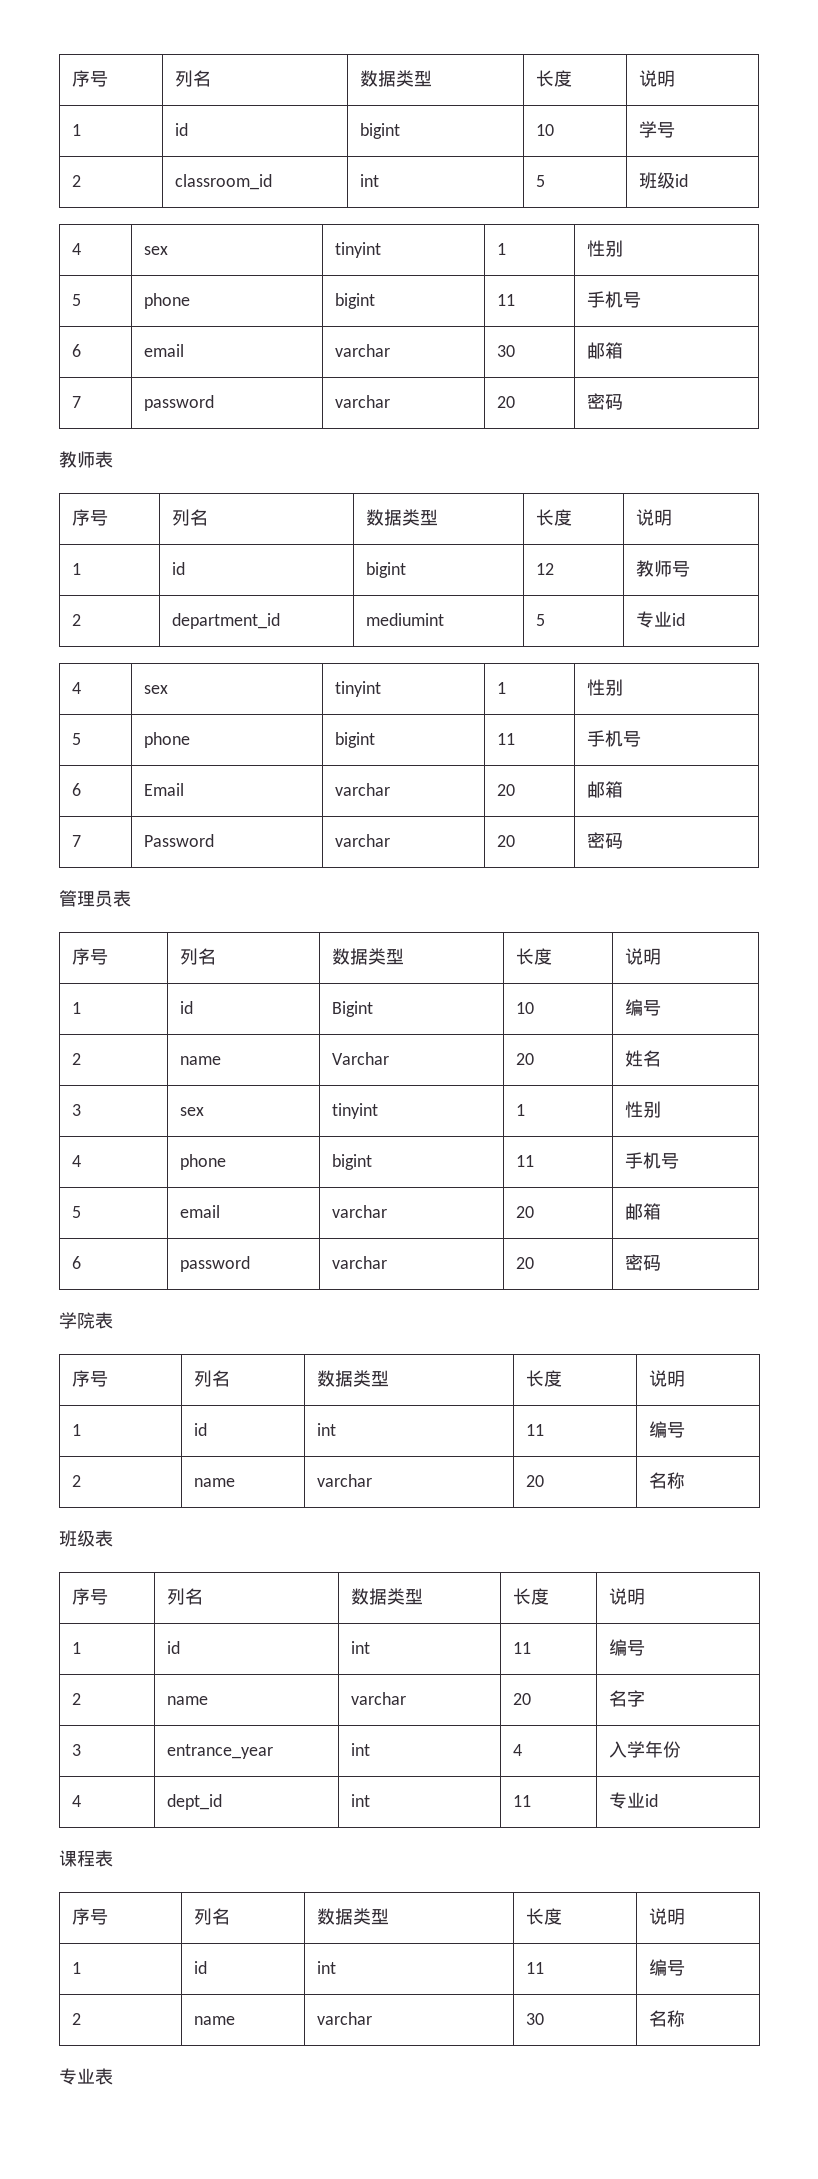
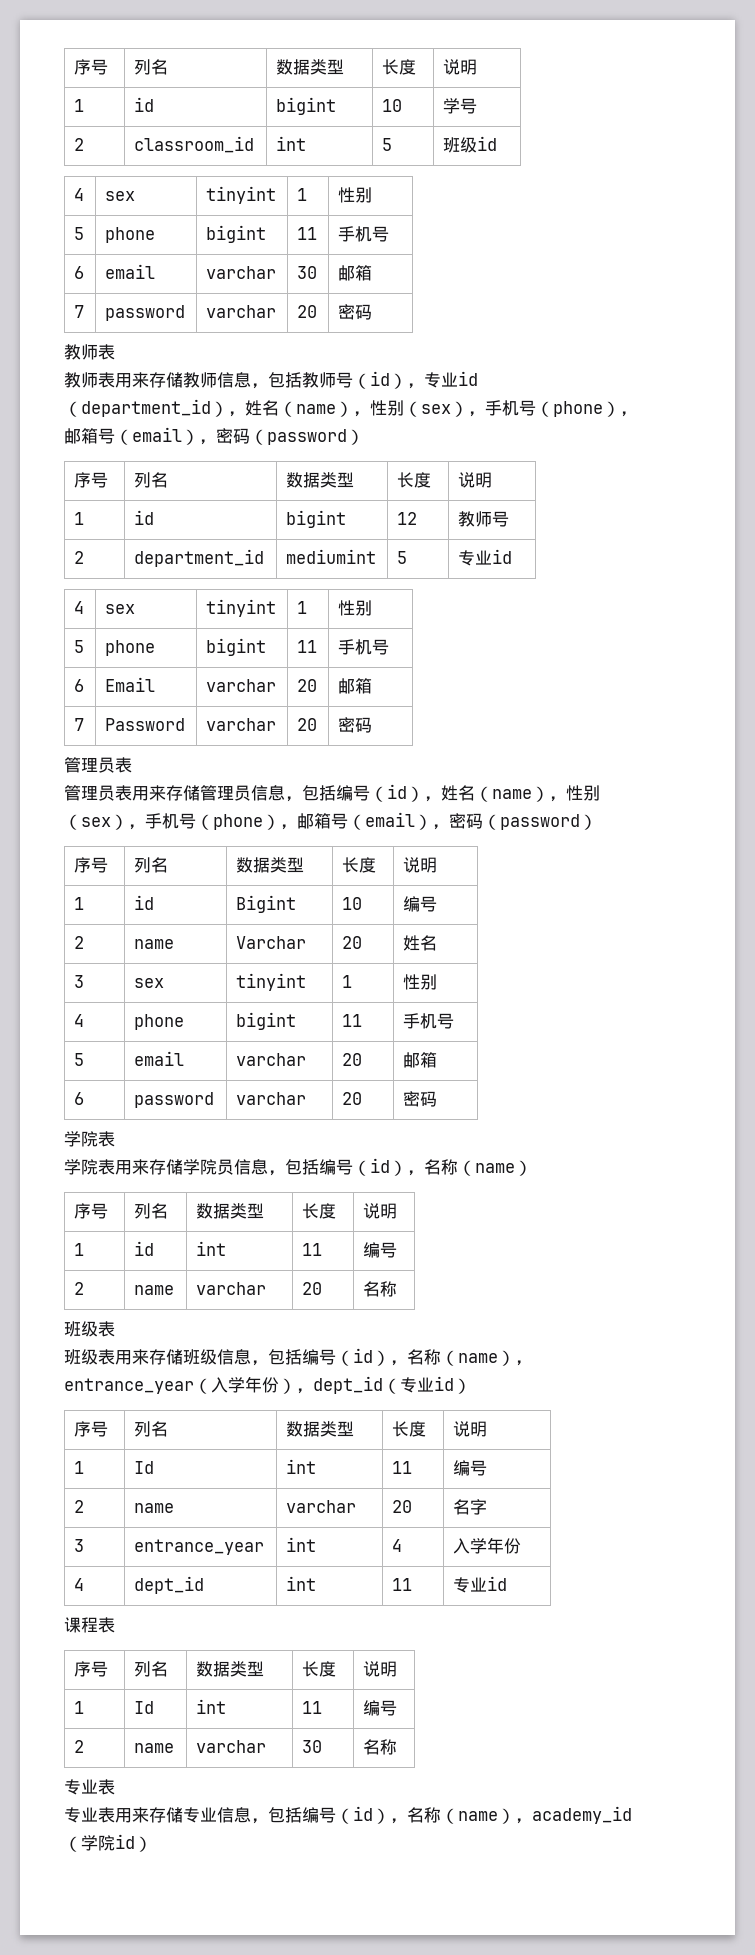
(113, 459) none -> [64,371,478,389] [64,399,637,417] [64,427,364,445] // 教师表用来存储教师信息，包括教师号（id），专业id（department_id），姓名（name），性别（sex），手机号（phone），邮箱号（email），密码（password）
(131, 898) none -> [64,784,600,802] [64,812,597,830] // 管理员表用来存储管理员信息，包括编号（id），姓名（name），性别（sex），手机号（phone），邮箱号（email），密码（password）
(113, 1320) none -> [64,1158,532,1176] // 学院表用来存储学院员信息，包括编号（id），名称（name）
[72,1588,109,1605] [167,1588,204,1605] [351,1588,424,1605] [513,1588,550,1605] [609,1588,646,1605] [72,1642,82,1654] [167,1641,181,1654] // 序号 | 列名 | 数据类型 | 长度 | 说明 // 1 | id -> [64,1348,532,1366] [64,1376,471,1394] [74,1421,109,1437] [134,1421,169,1437] [286,1421,355,1437] [392,1421,427,1437] [453,1421,488,1437] [74,1461,85,1474] [134,1461,155,1474] // 班级表用来存储班级信息，包括编号（id），名称（name），entrance_year（入学年份），dept_id（专业id） // 序号 | 列名 | 数据类型 | 长度 | 说明 // 1 | Id
[194,1961,208,1974] id -> [134,1701,155,1714] Id
(113, 2076) none -> [64,1806,632,1824] [64,1834,152,1852] // 专业表用来存储专业信息，包括编号（id），名称（name），academy_id（学院id）

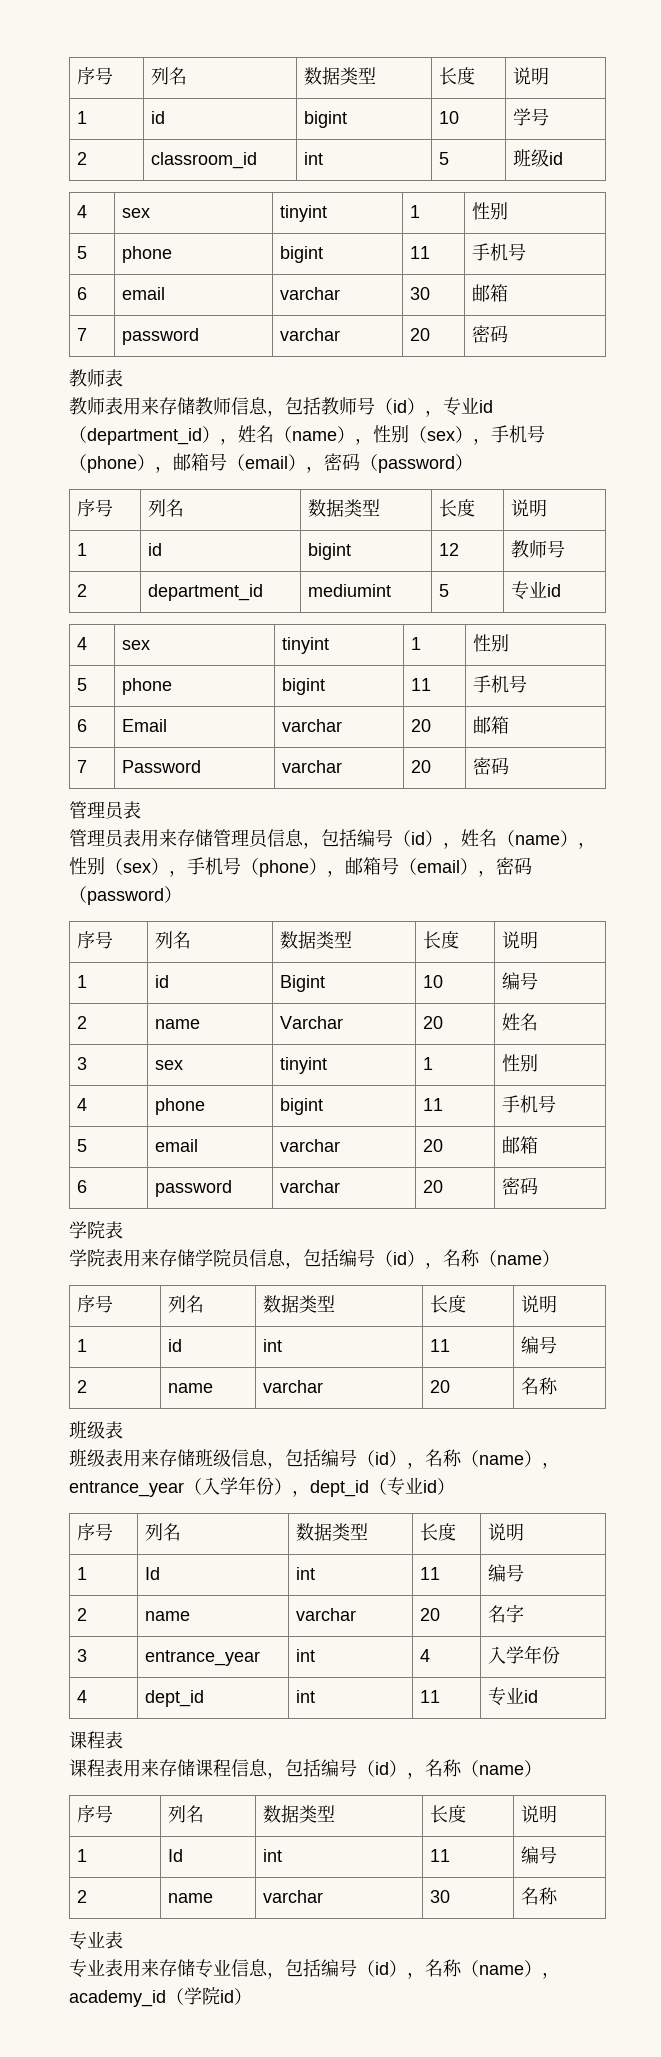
(115, 1625) none -> [69,1759,542,1779] // 课程表用来存储课程信息，包括编号（id），名称（name）

